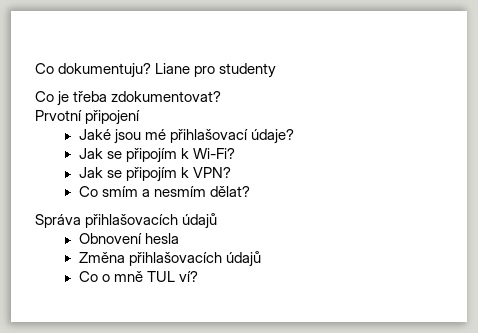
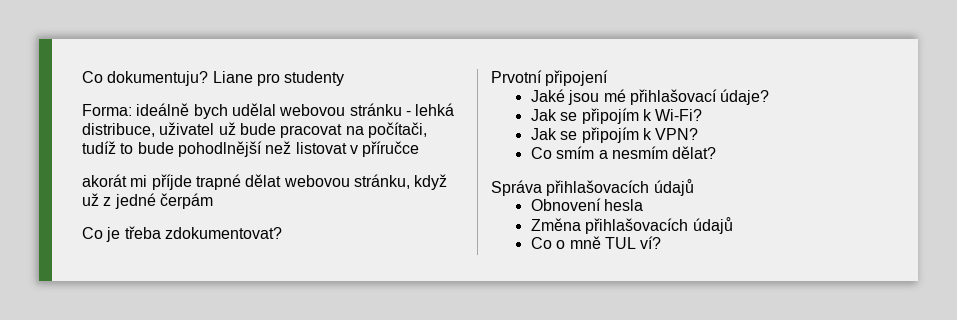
(277, 70) none -> [82,103,455,119] [82,122,427,138] [82,141,420,157] [82,174,448,190] [82,193,213,209] // Forma: ideálně bych udělal webovou stránku - lehká distribuce, uživatel už bude pracovat na počítači, tudíž to bude pohodlnější než listovat v příručce // akorát mi příjde trapné dělat webovou stránku, když už z jedné čerpám

